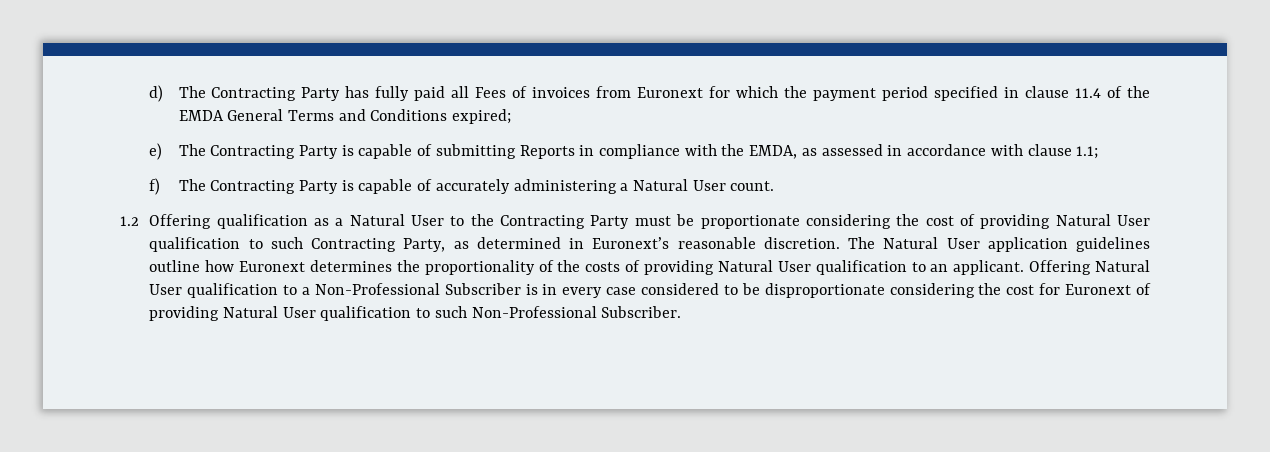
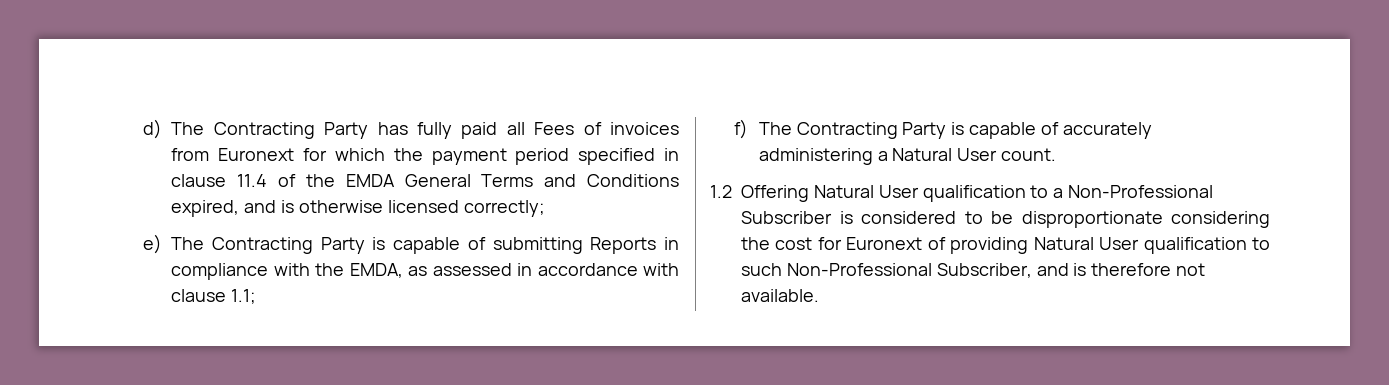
[452,109,512,124] expired; -> [171,200,545,217] expired, and is otherwise licensed correctly;
[216,214,1150,229] [149,237,1150,252] [149,260,1092,275] qualification as a Natural User to the Contracting Party must be proportionate considering the cost of providing Natural User qualification to such Contracting Party, as determined in Euronext’s reasonable discretion. The Natural User application guidelines outline how Euronext determines the proportionality of the costs of providing Natural User qualification to an applicant. Offering -> (809, 193) none
[542,284,637,298] in every case -> (853, 217) none
[601,306,682,318] Subscriber. -> [936,263,1206,278] [741,289,819,302] Subscriber, and is therefore not available.

